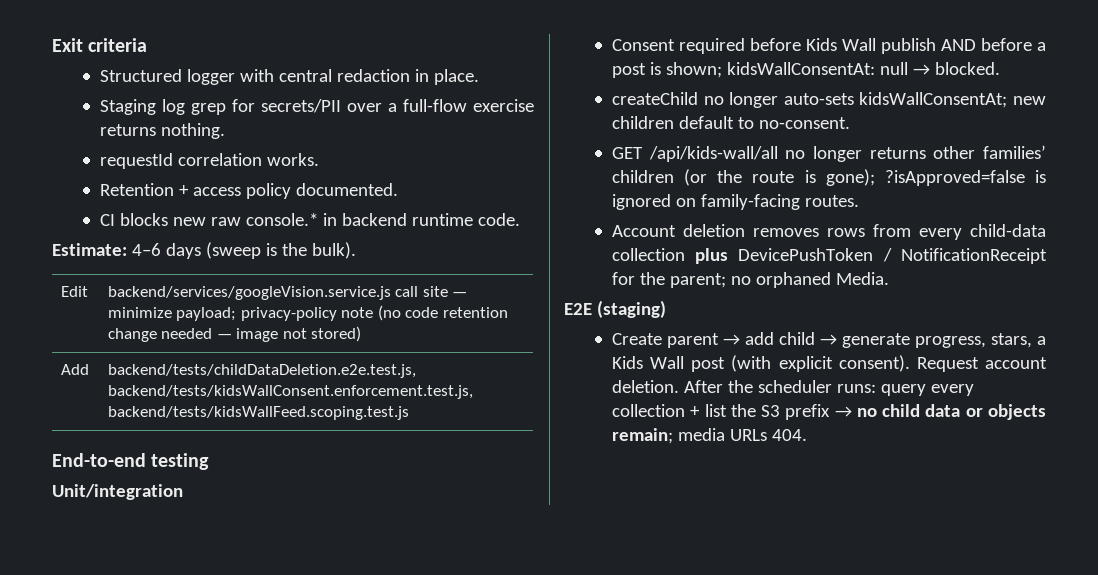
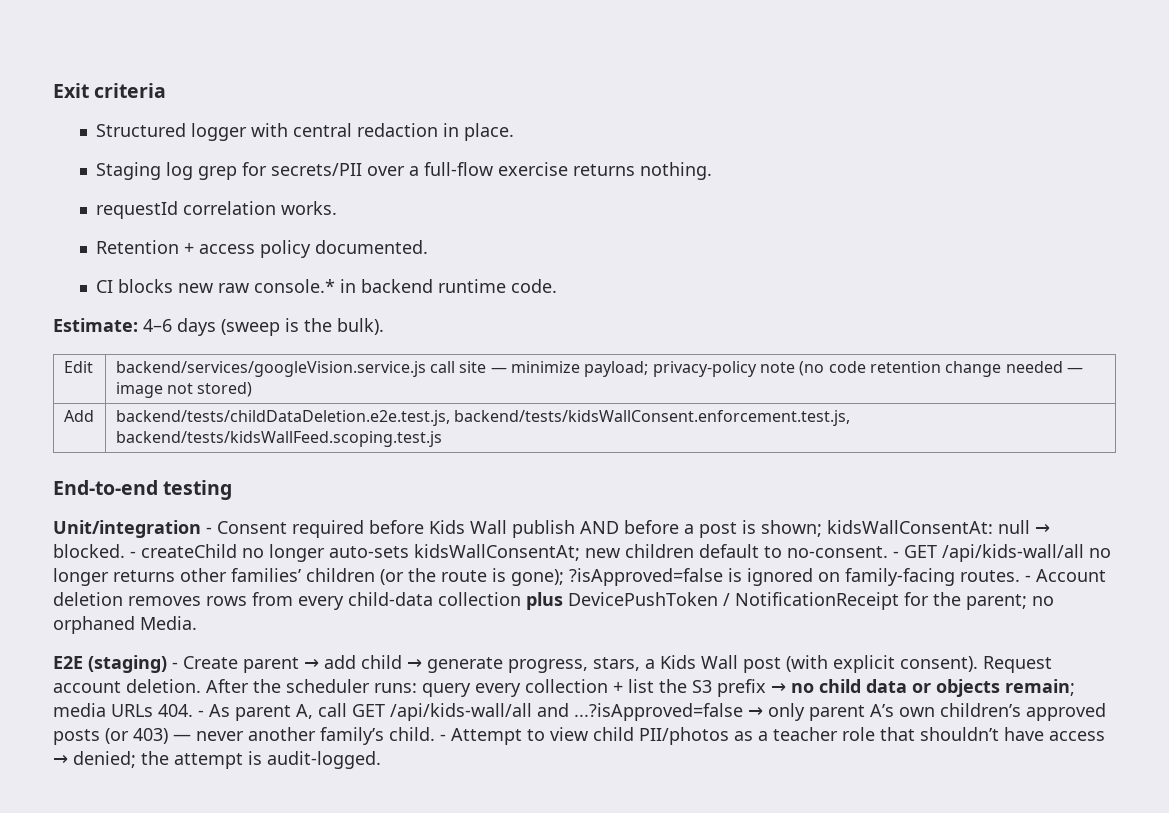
(183, 492) // -> [206,527,212,534] -
(1000, 68) // -> [130,551,136,558] -
(850, 123) // -> [893,551,899,558] -
(859, 201) // -> [1025,575,1031,582] -
(666, 309) // -> [172,662,178,669] -
(807, 435) none -> [198,703,1106,721] [53,727,1105,745] [53,751,381,769] - As parent A, call GET /api/kids-wall/all and ...?isApproved=false → only parent A’s own children’s approved posts (or 403) — never another family’s child. - Attempt to view child PII/photos as a teacher role that shouldn’t have access → denied; the attempt is audit-logged.

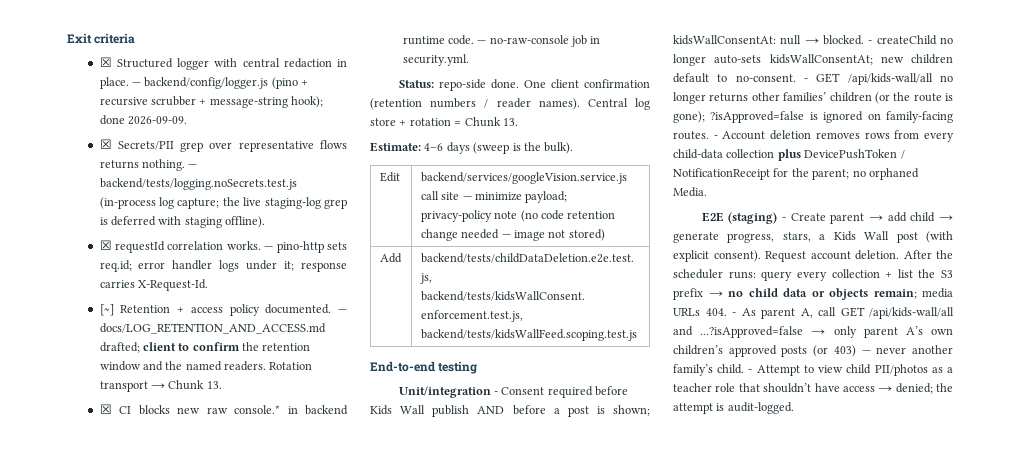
(167, 90) none -> [99,57,112,67] ☒
[96,162,713,180] [96,201,338,219] // Staging log grep for secrets/PII over a full-flow exercise returns nothing. // requestId correlation works. // -> [131,77,309,89] [99,96,324,108] [99,115,187,125] [99,139,347,152] [99,159,198,171] [99,178,297,190] [99,197,347,209] [99,216,266,228] [99,240,347,253] [99,260,347,272] [99,279,208,291] [99,304,114,316] — backend/config/logger.js (pino + recursive scrubber + message-string hook); done 2026-09-09. // ☒ Secrets/PII grep over representative flows returns nothing. — backend/tests/logging.noSecrets.test.js (in-process log capture; the live staging-log grep is deferred with staging offline). // ☒ requestId correlation works. — pino-http sets req.id; error handler logs under it; response carries X-Request-Id. // [~]
(429, 247) // -> [338,309,347,313] [99,323,326,334] [99,342,311,353] [99,361,313,371] [99,380,222,392] [99,404,112,414] — docs/LOG_RETENTION_AND_ACCESS.md drafted; client to confirm the retention window and the named readers. Rotation transport → Chunk 13. // ☒
(558, 286) none -> [477,35,601,47] [402,54,469,66] [398,79,650,91] [370,98,650,110] [370,117,518,127] — no-raw-console job in security.yml. // Status: repo-side done. One client confirmation (retention numbers / reader names). Central log store + rotation = Chunk 13.

